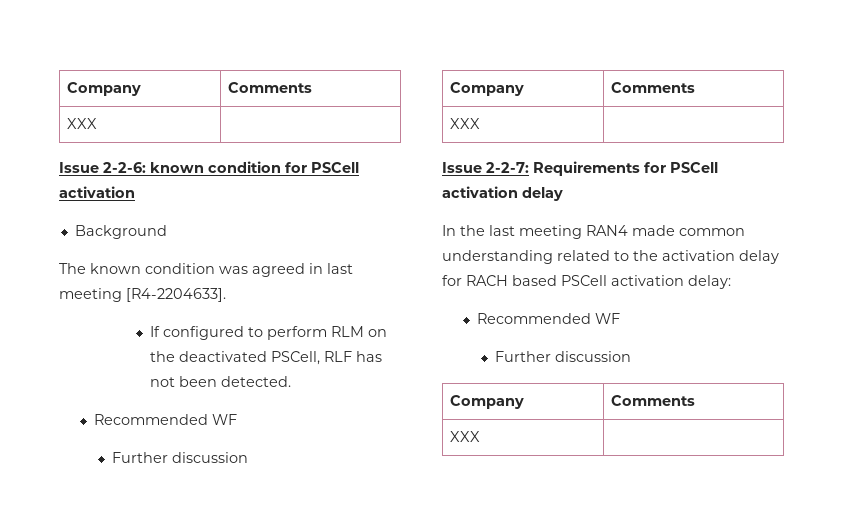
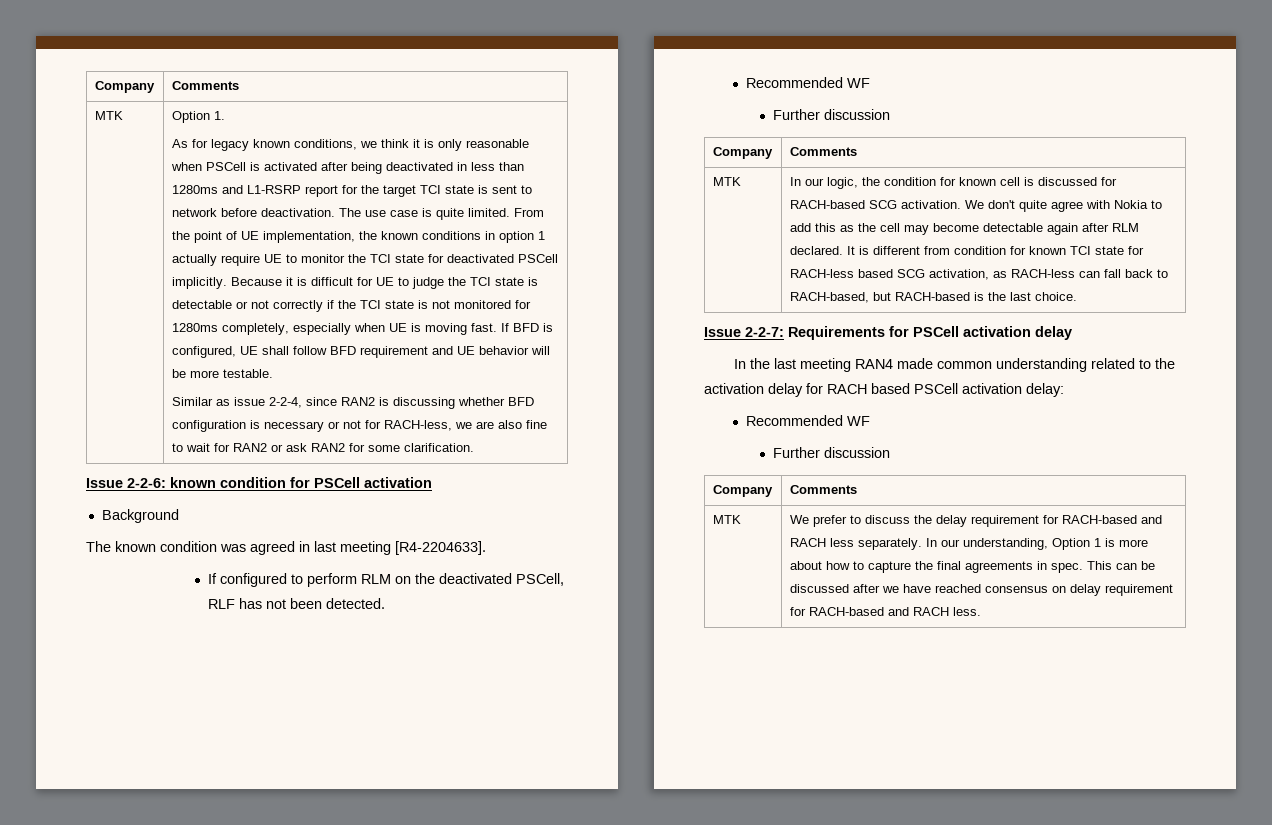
[66,82,141,96] [227,82,312,93] [66,118,97,129] Company | Comments // XXX | -> [94,81,155,93] [171,81,239,90] [94,111,123,120] [171,111,225,123] [171,139,529,151] [170,162,524,174] [171,185,532,197] [171,208,544,220] [171,231,545,243] [171,254,558,266] [171,277,538,289] [171,300,531,312] [171,323,553,335] [171,346,550,358] [171,369,273,378] [171,397,534,409] [171,420,547,432] [171,443,474,452] Company | Comments // MTK | Option 1. // As for legacy known conditions, we think it is only reasonable when PSCell is activated after being deactivated in less than 1280ms and L1-RSRP report for the target TCI state is sent to network before deactivation. The use case is quite limited. From the point of UE implementation, the known conditions in option 1 actually require UE to monitor the TCI state for deactivated PSCell implicitly. Because it is difficult for UE to judge the TCI state is detectable or not correctly if the TCI state is not monitored for 1280ms completely, especially when UE is moving fast. If BFD is configured, UE shall follow BFD requirement and UE behavior will be more testable. // Similar as issue 2-2-4, since RAN2 is discussing whether BFD configuration is necessary or not for RACH-less, we are also fine to wait for RAN2 or ask RAN2 for some clarification.
[449,118,480,129] XXX | -> [712,177,741,186] [789,177,1117,189] [789,200,1162,212] [789,223,1139,235] [789,246,1144,255] [789,269,1168,280] [789,292,1077,303] MTK | In our logic, the condition for known cell is discussed for RACH-based SCG activation. We don't quite agree with Nokia to add this as the cell may become detectable again after RLM declared. It is different from condition for known TCI state for RACH-less based SCG activation, as RACH-less can fall back to RACH-based, but RACH-based is the last choice.
[449,431,480,442] XXX | -> [712,515,741,524] [789,515,1162,527] [789,538,1148,550] [789,561,1155,573] [789,584,1173,596] [789,607,981,616] MTK | We prefer to discuss the delay requirement for RACH-based and RACH less separately. In our understanding, Option 1 is more about how to capture the final agreements in spec. This can be discussed after we have reached consensus on delay requirement for RACH-based and RACH less.

